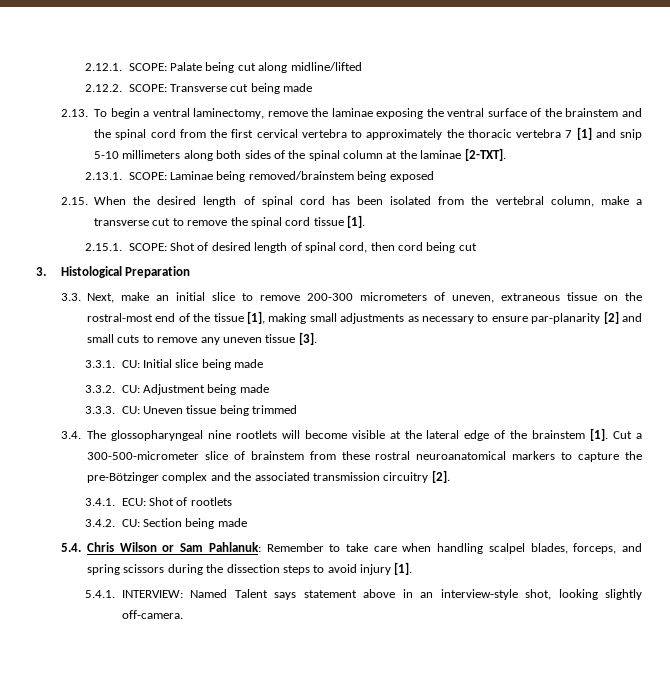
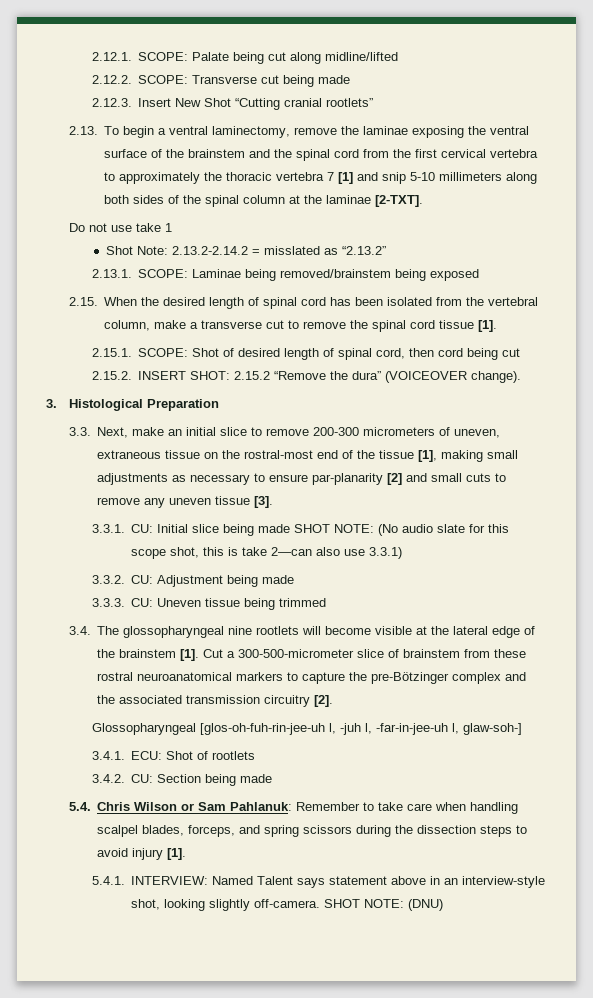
(313, 87) none -> [91,98,374,110] // 2.12.3. Insert New Shot “Cutting cranial rootlets”
(506, 154) none -> [68,223,172,232] [105,246,386,255] // Do not use take 1 // Shot Note: 2.13.2-2.14.2 = misslated as “2.13.2”
(477, 247) none -> [91,371,522,383] // 2.15.2. INSERT SHOT: 2.15.2 “Remove the dura” (VOICEOVER change).
(264, 363) none -> [294,524,510,536] [131,547,403,559] SHOT NOTE: (No audio slate for this scope shot, this is take 2—can also use 3.3.1)
(450, 476) none -> [91,723,522,735] // Glossopharyngeal [glos-oh-fuh-rin-jee-uh l, -juh l, -far-in-jee-uh l, glaw-soh-]
(183, 614) none -> [324,899,444,911] SHOT NOTE: (DNU)

